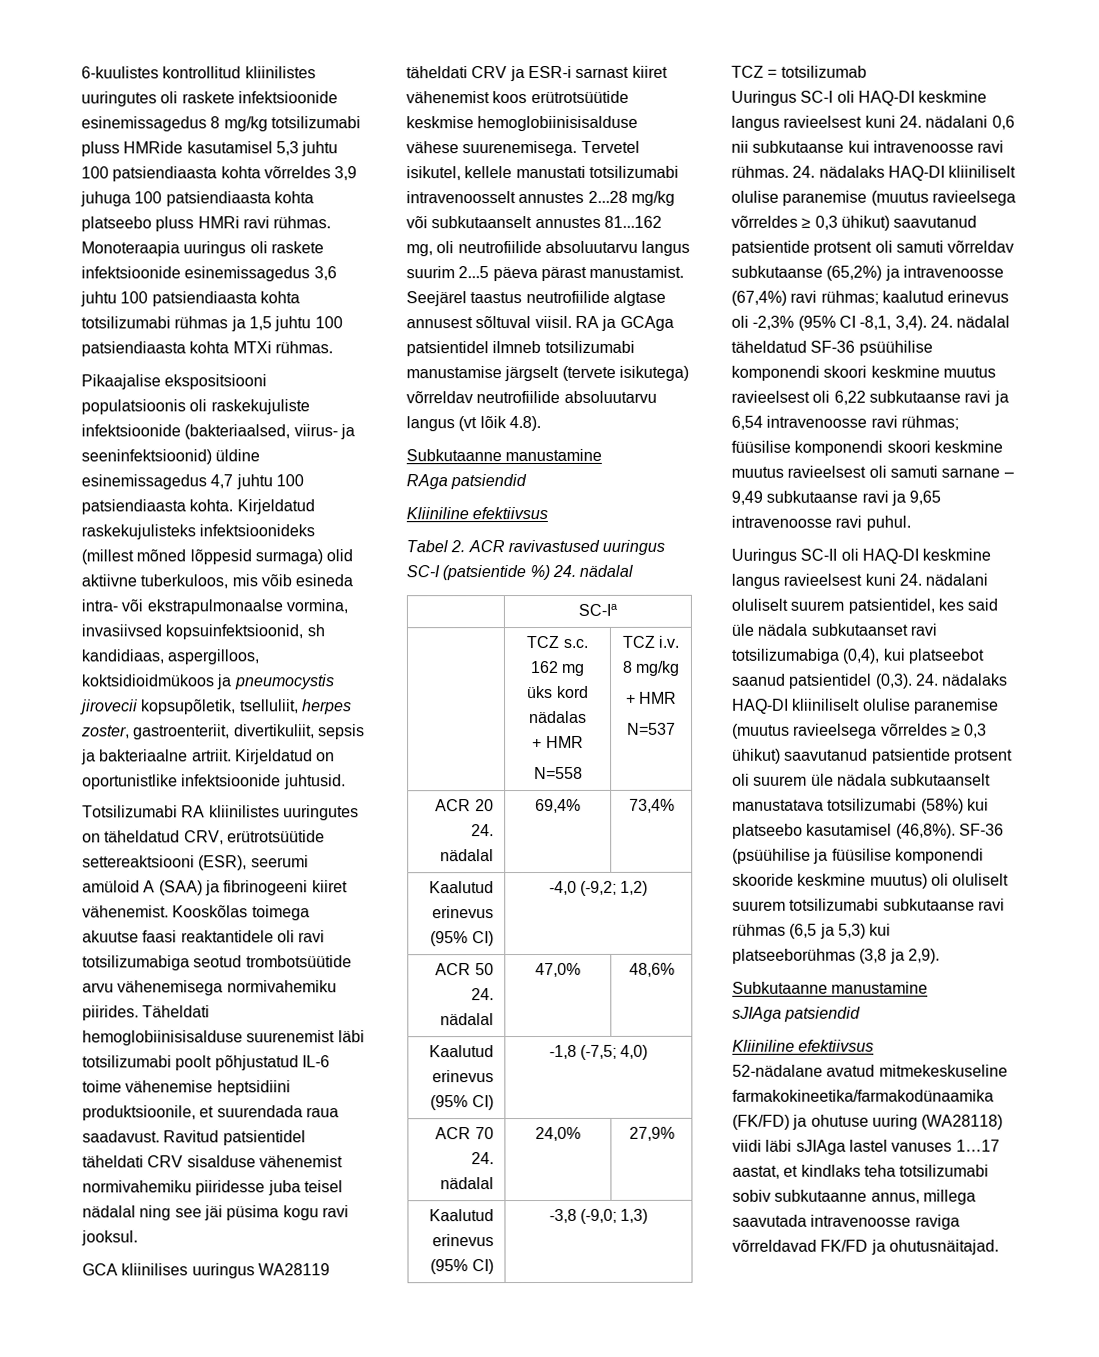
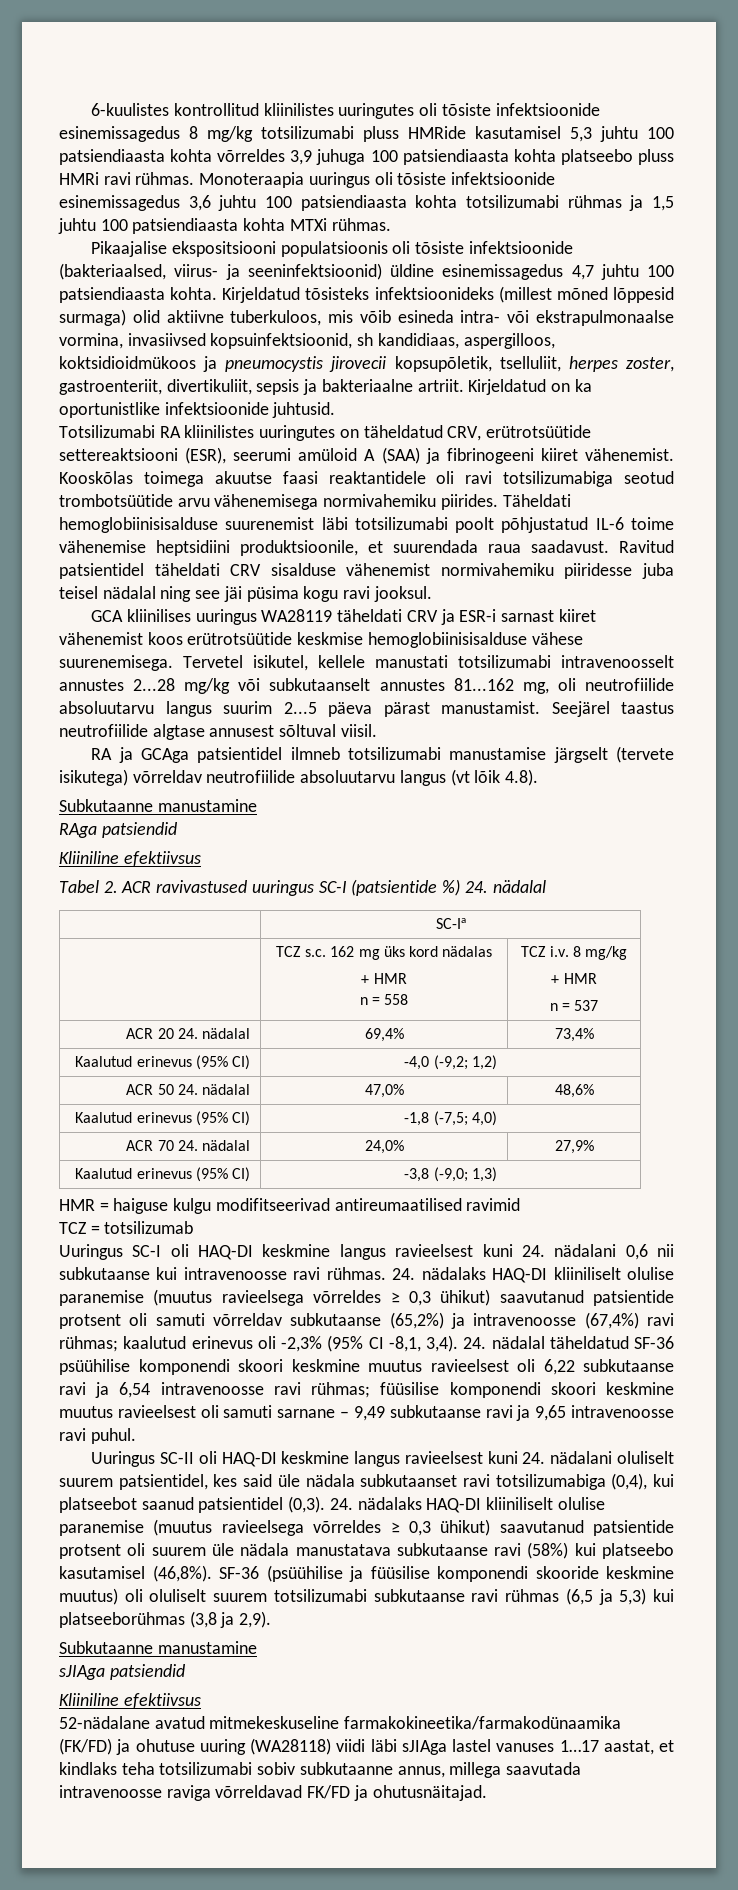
[181,91,235,104] raskete -> [441,103,491,116] tõsiste
[270,241,324,254] raskete -> [397,172,447,185] tõsiste
[210,399,310,415] raskekujuliste -> [415,241,465,254] tõsiste
[81,524,196,540] raskekujulisteks -> [305,287,370,300] tõsisteks
(336, 757) none -> [574,379,592,392] ka
(572, 322) none -> (377, 730) //
[533,766,583,780] N=558 -> [359,994,409,1005] n = 558
[627,722,676,735] N=537 -> [549,1000,599,1011] n = 537
(649, 1216) none -> [59,1198,521,1214] // HMR = haiguse kulgu modifitseerivad antireumaatilised ravimid
[890,773,992,786] [732,798,918,811] subkutaanselt manustatava totsilizumabi -> [295,1543,522,1556] manustatava subkutaanse ravi

